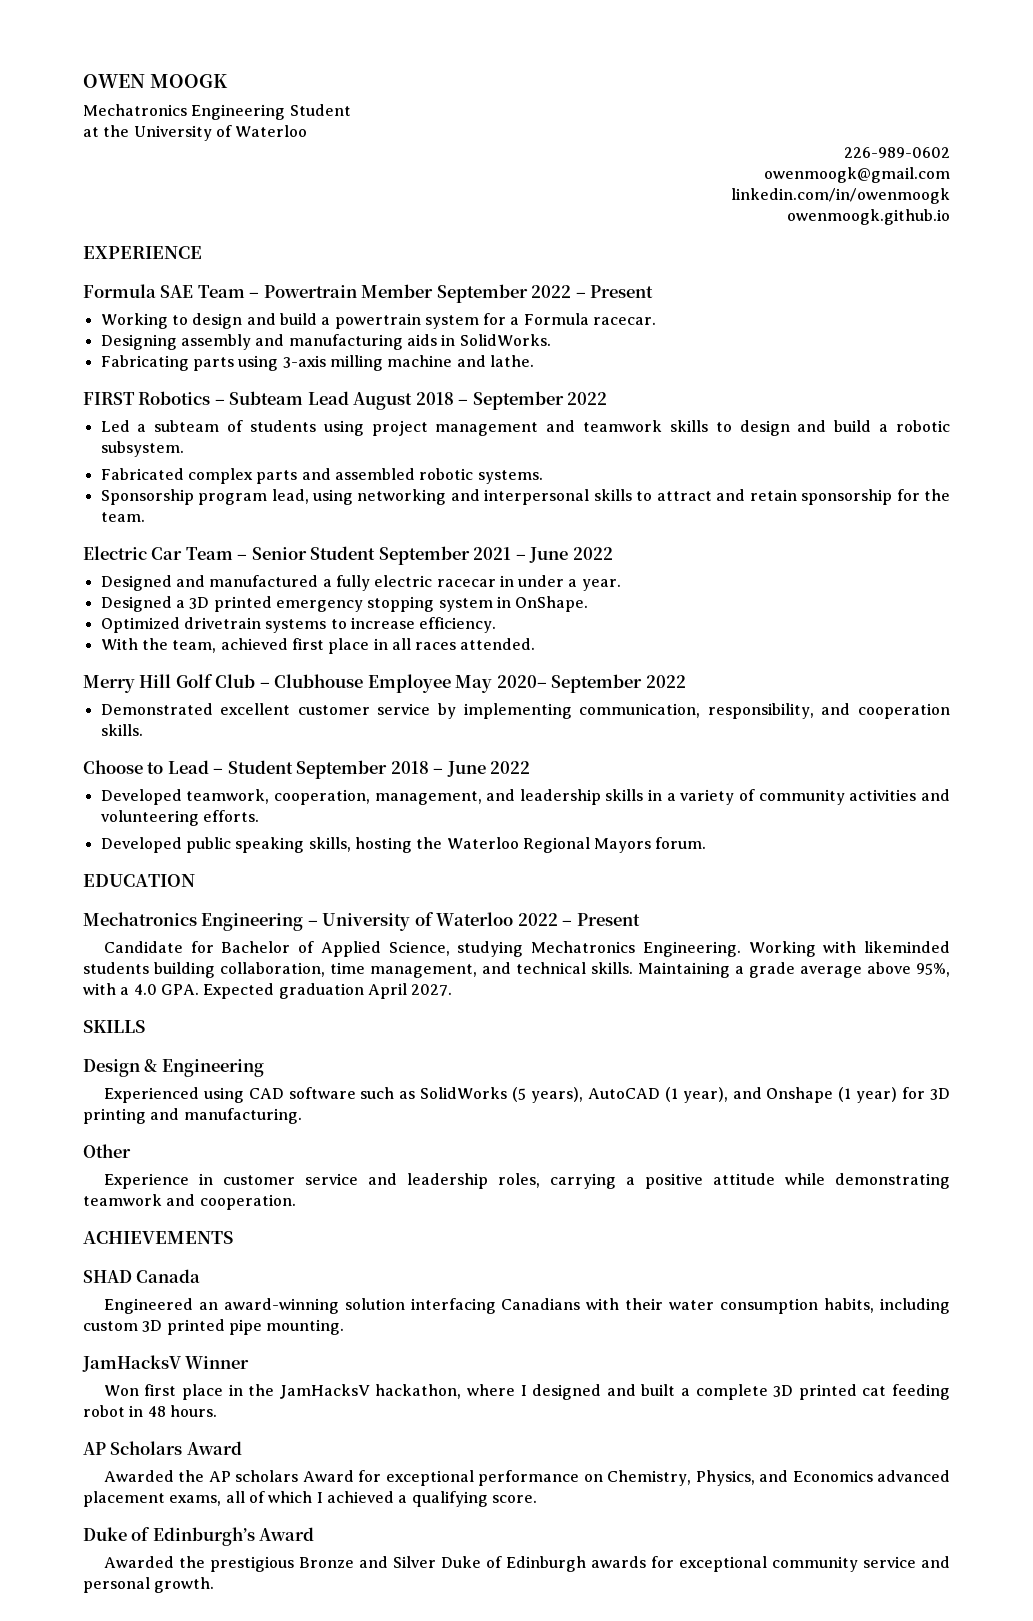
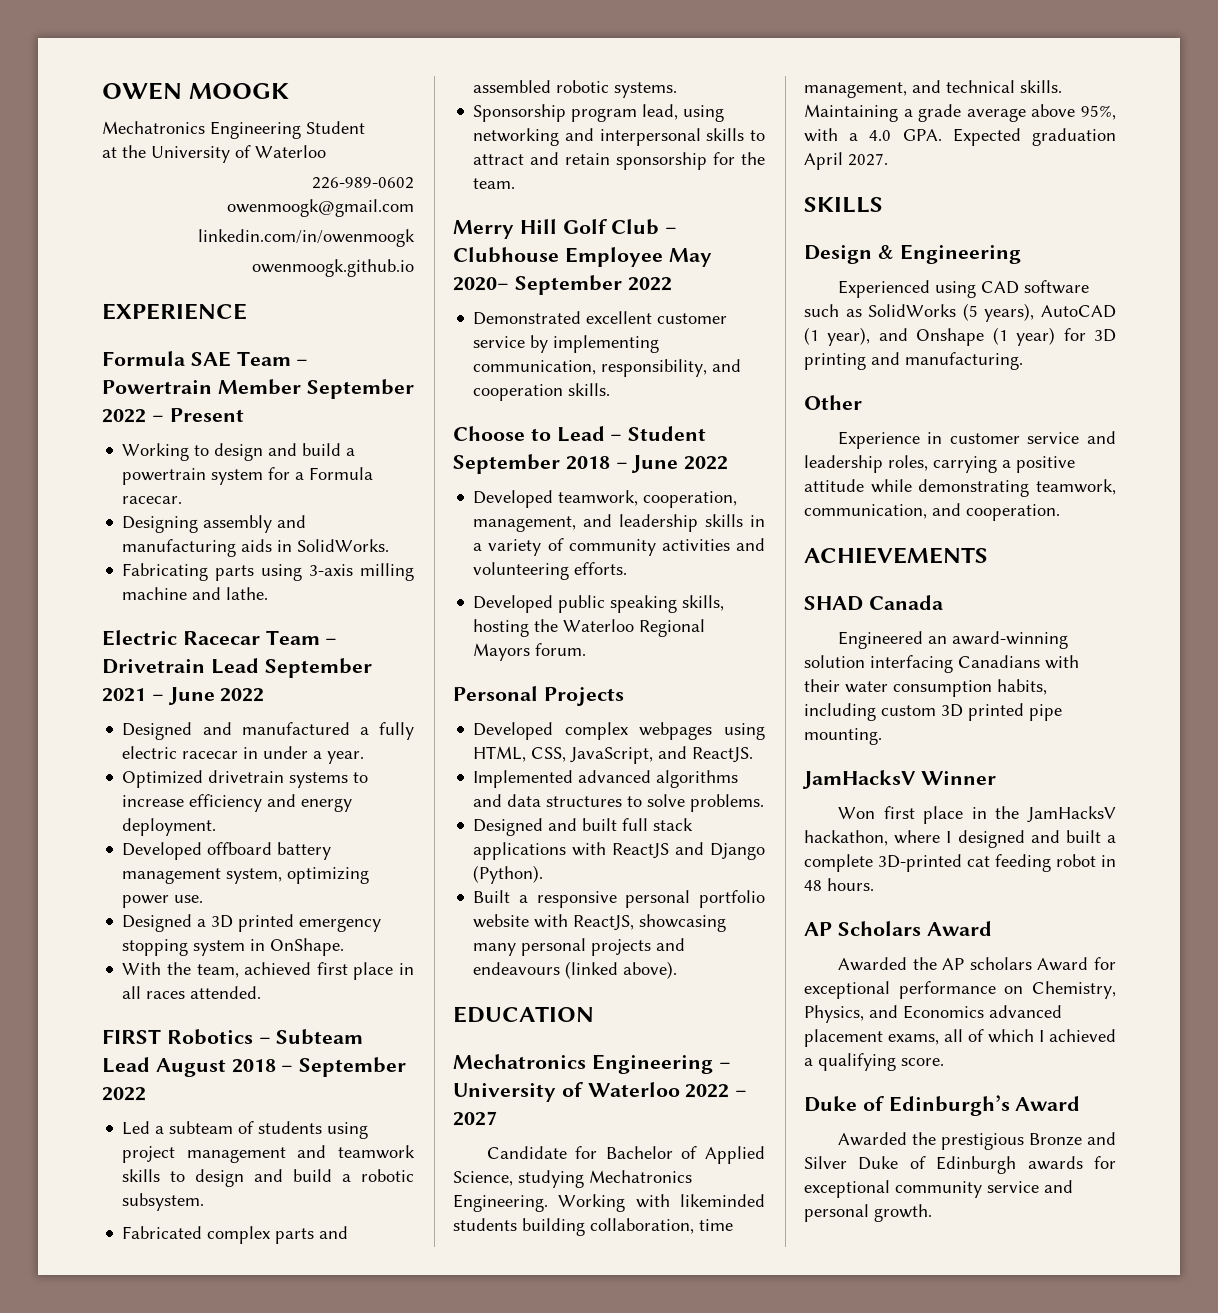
(534, 361) none -> [102,630,338,646] [102,658,372,678] [102,687,265,705] [122,722,414,740] [122,746,365,764] [122,770,369,788] [122,794,353,812] [122,818,217,836] [122,842,332,860] [122,867,370,884] [122,895,204,908] [122,914,382,932] [122,938,345,956] [122,962,414,980] [122,986,262,999] // Electric Racecar Team – Drivetrain Lead September 2021 – June 2022 // Designed and manufactured a fully electric racecar in under a year. // Optimized drivetrain systems to increase efficiency and energy deployment. // Developed offboard battery management system, optimizing power use. // Designed a 3D printed emergency stopping system in OnShape. // With the team, achieved first place in all races attended.
[83,546,613,565] [100,575,621,591] [100,596,589,612] [100,617,497,633] [100,638,536,654] // Electric Car Team – Senior Student September 2021 – June 2022 // Designed and manufactured a fully electric racecar in under a year. // Designed a 3D printed emergency stopping system in OnShape. // Optimized drivetrain systems to increase efficiency. // With the team, achieved first place in all races attended. -> (516, 183) none
(707, 843) none -> [453,686,624,706] [473,722,765,740] [473,746,754,764] [473,770,739,788] [473,794,765,812] [473,818,694,836] [473,842,765,860] [473,865,544,884] [473,890,765,908] [473,914,727,932] [473,938,686,956] [473,961,678,979] // Personal Projects // Developed complex webpages using HTML, CSS, JavaScript, and ReactJS. // Implemented advanced algorithms and data structures to solve problems. // Designed and built full stack applications with ReactJS and Django (Python). // Built a responsive personal portfolio website with ReactJS, showcasing many personal projects and endeavours (linked above).
[576,913,640,926] Present -> [453,1111,497,1126] 2027
[83,1194,162,1206] teamwork -> [1036,479,1116,495] [804,504,927,519] teamwork, communication,
[773,1384,857,1400] 3D printed -> [878,854,962,872] 3D-printed

